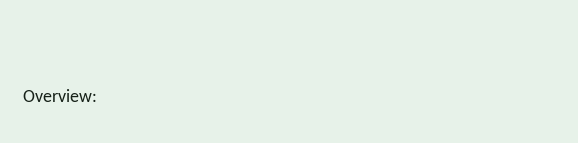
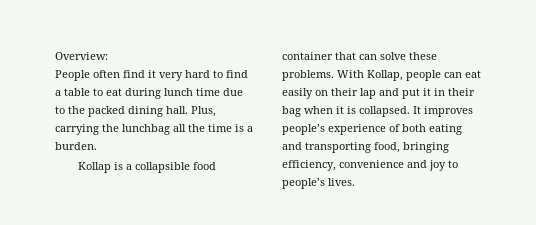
(97, 95) none -> [55,70,248,81] [55,88,243,99] [55,106,216,117] [55,124,253,135] [55,142,97,150] [78,162,217,173] [282,52,437,60] [282,70,481,81] [282,88,475,99] [282,106,473,117] [282,124,462,135] [282,142,449,153] [282,160,458,171] [282,178,355,189] // People often find it very hard to find a table to eat during lunch time due to the packed dining hall. Plus, carrying the lunchbag all the time is a burden. // Kollap is a collapsible food container that can solve these problems. With Kollap, people can eat easily on their lap and put it in their bag when it is collapsed. It improves people’s experience of both eating and transporting food, bringing efficiency, convenience and joy to people’s lives.

